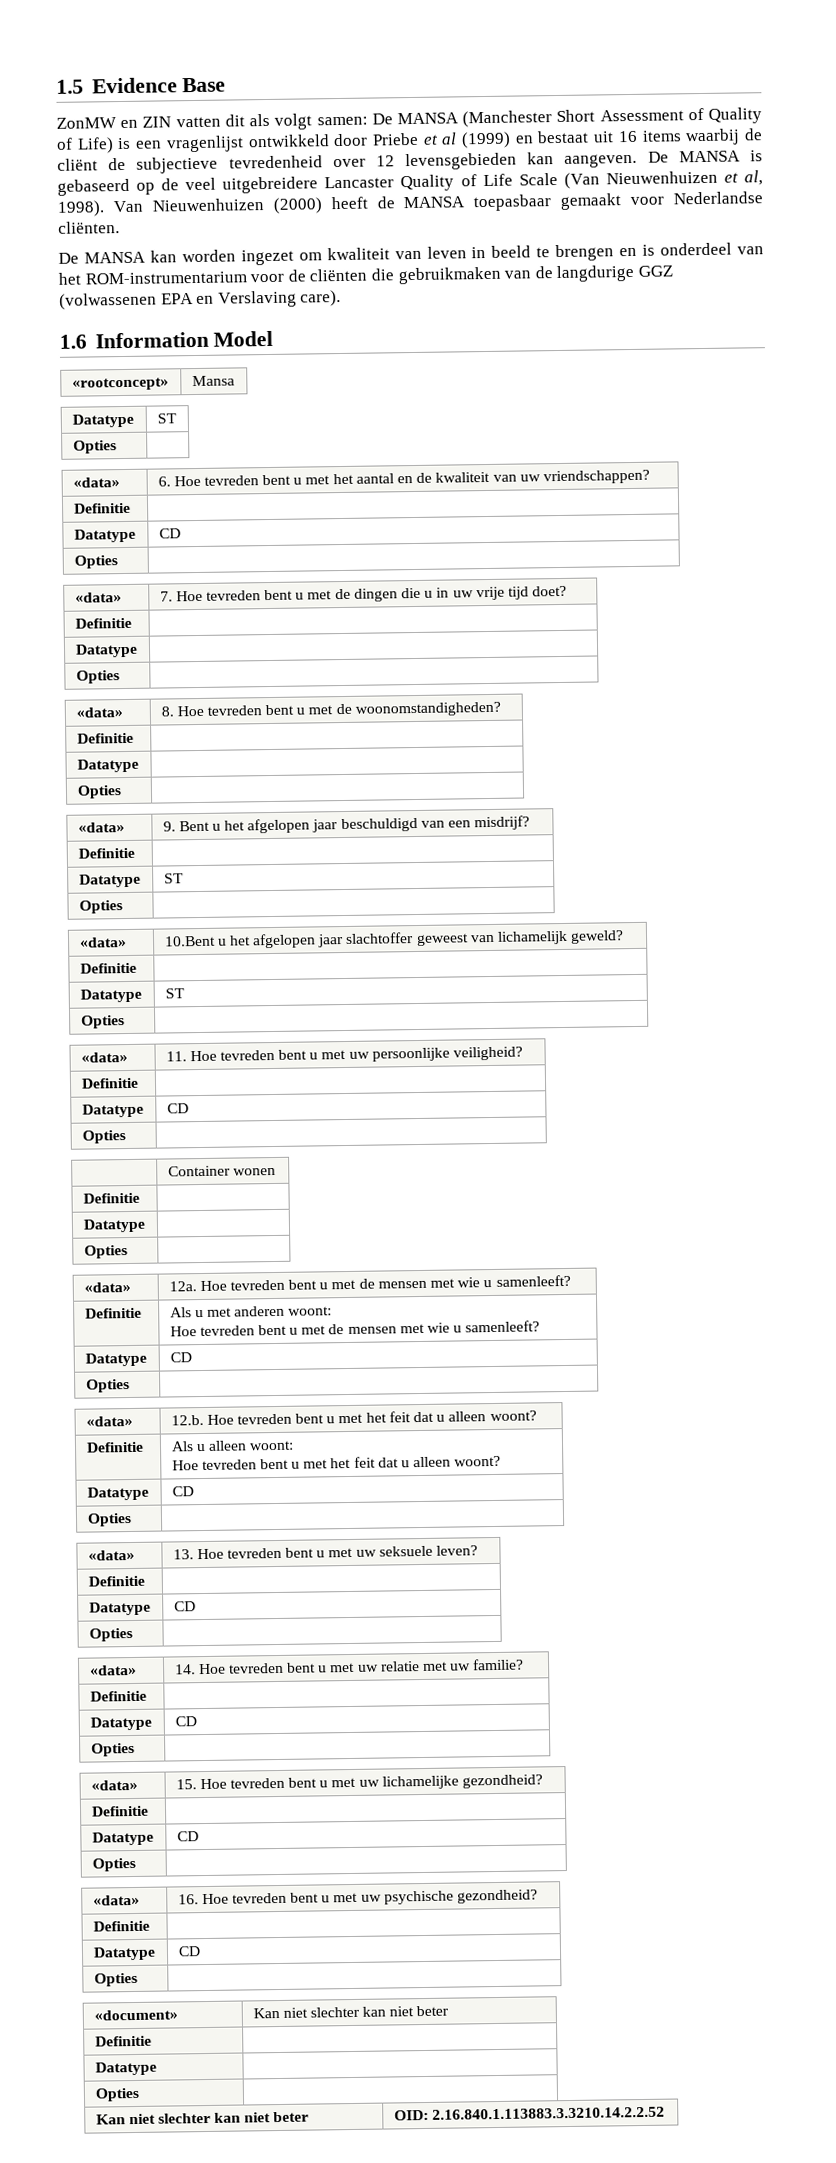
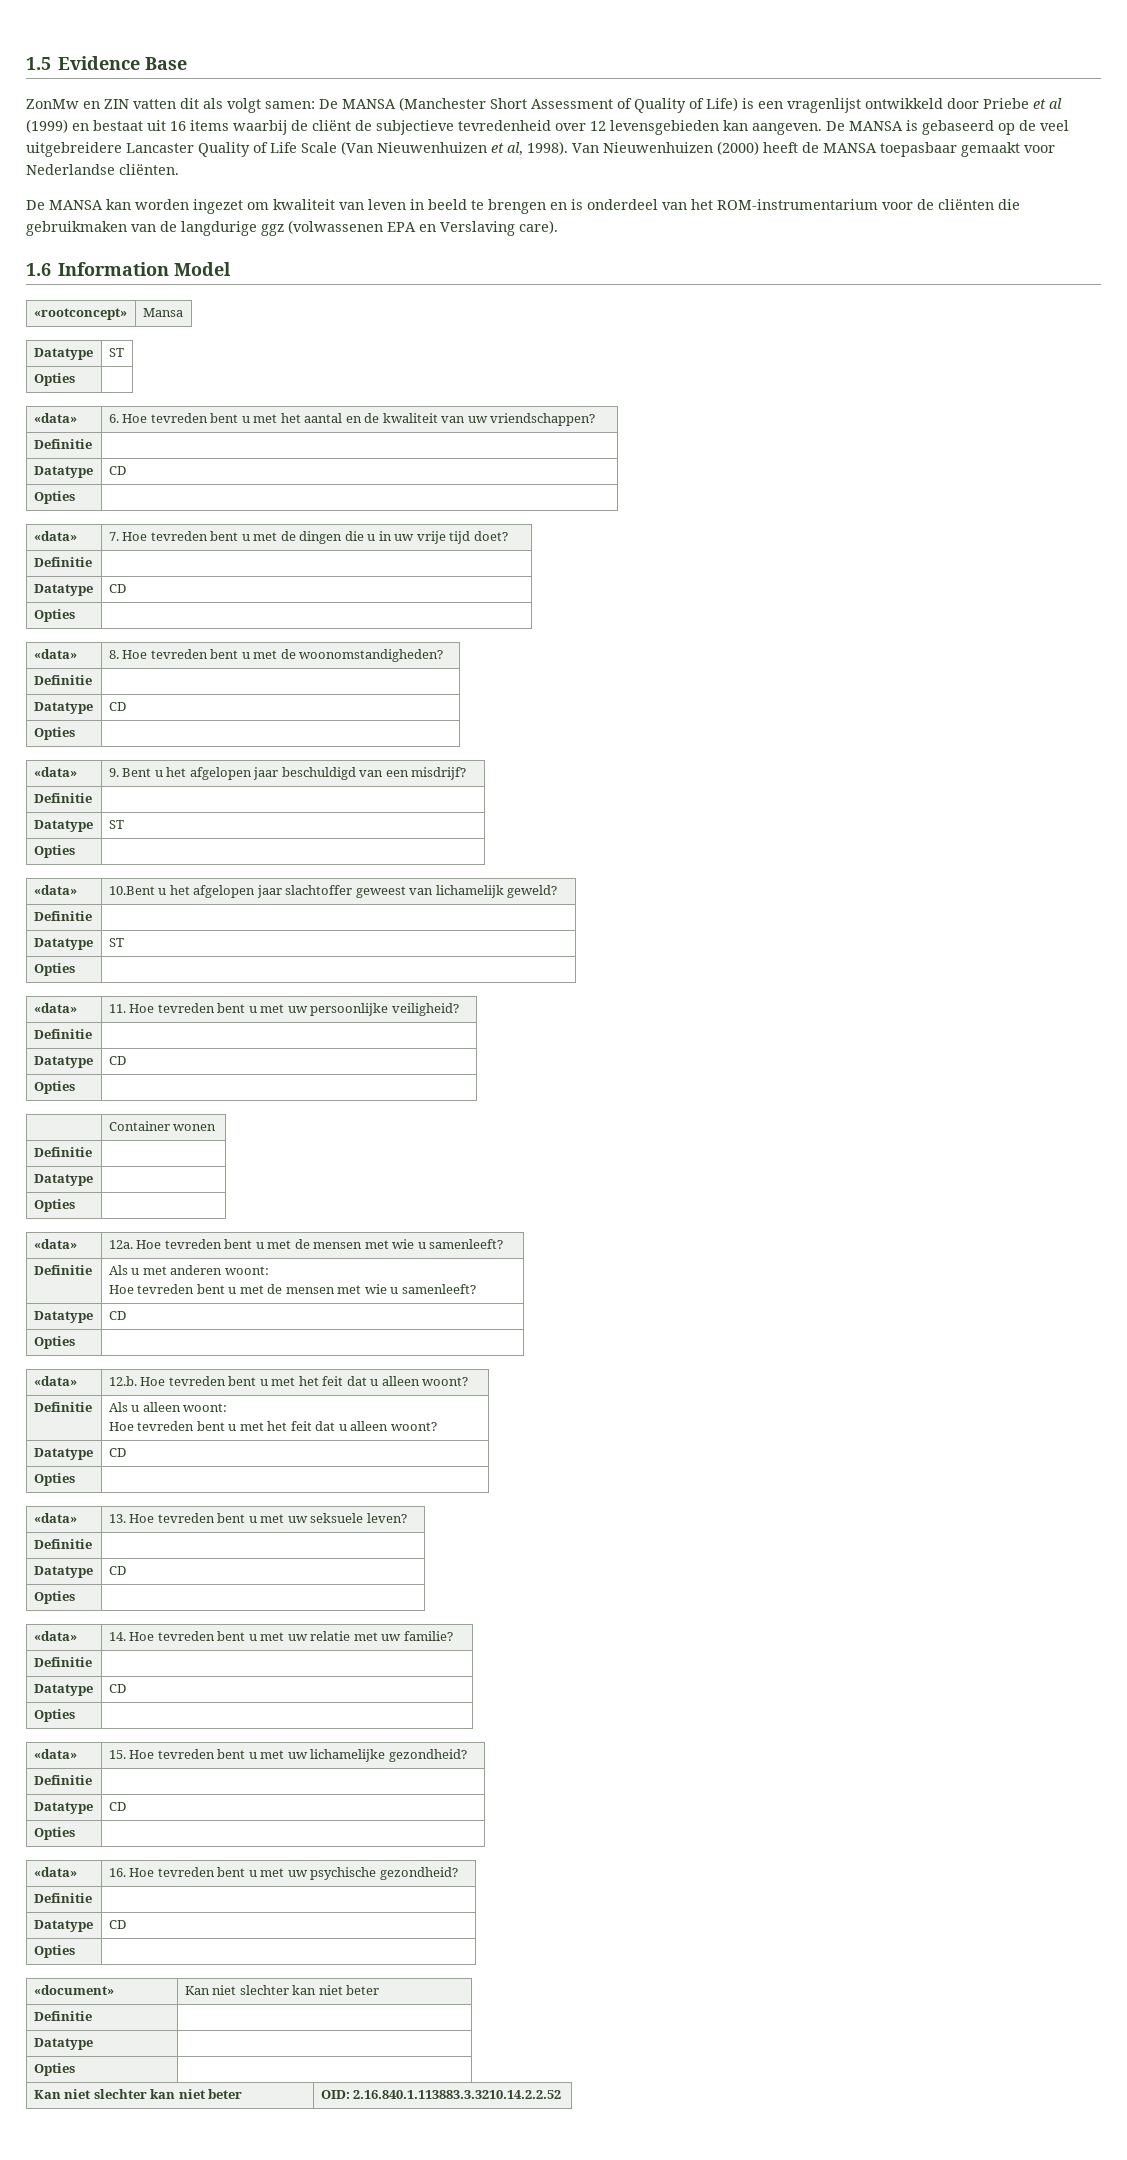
[56,117,117,129] ZonMW -> [26,99,79,109] ZonMw
[637,265,673,277] GGZ -> [261,224,284,236] ggz
(138, 650) none -> [108,584,126,593] CD
(139, 765) none -> [108,702,126,711] CD

